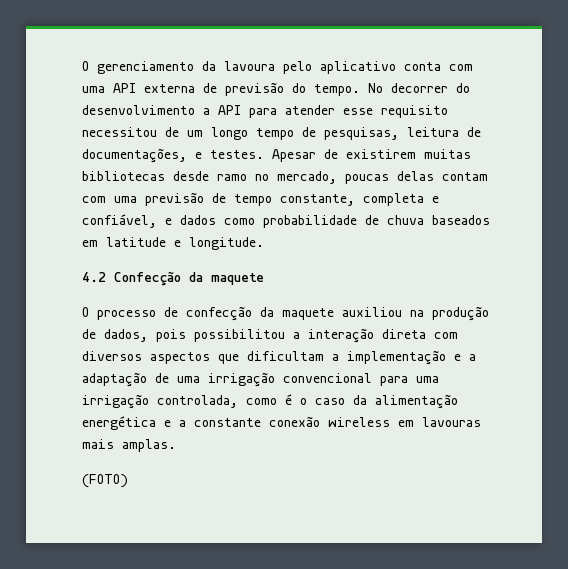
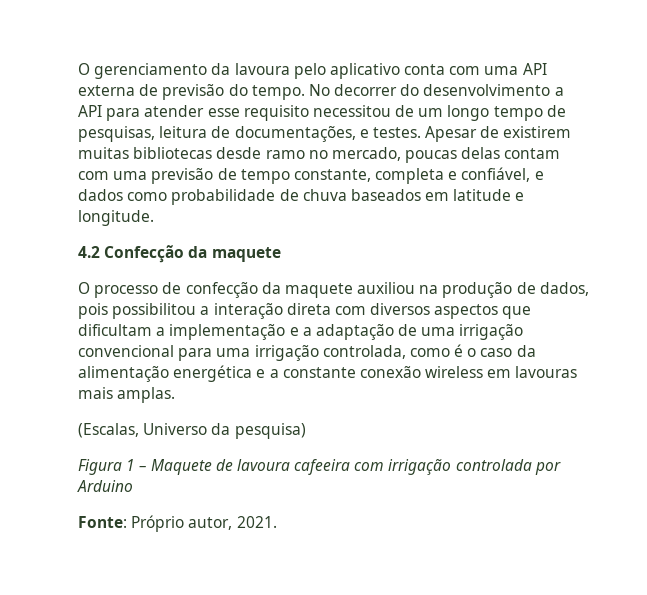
[82,474,128,488] (FOTO) -> [78,423,306,439] [78,459,561,475] [77,480,133,492] [78,515,277,532] (Escalas, Universo da pesquisa) // Figura 1 – Maquete de lavoura cafeeira com irrigação controlada por Arduino // Fonte: Próprio autor, 2021.

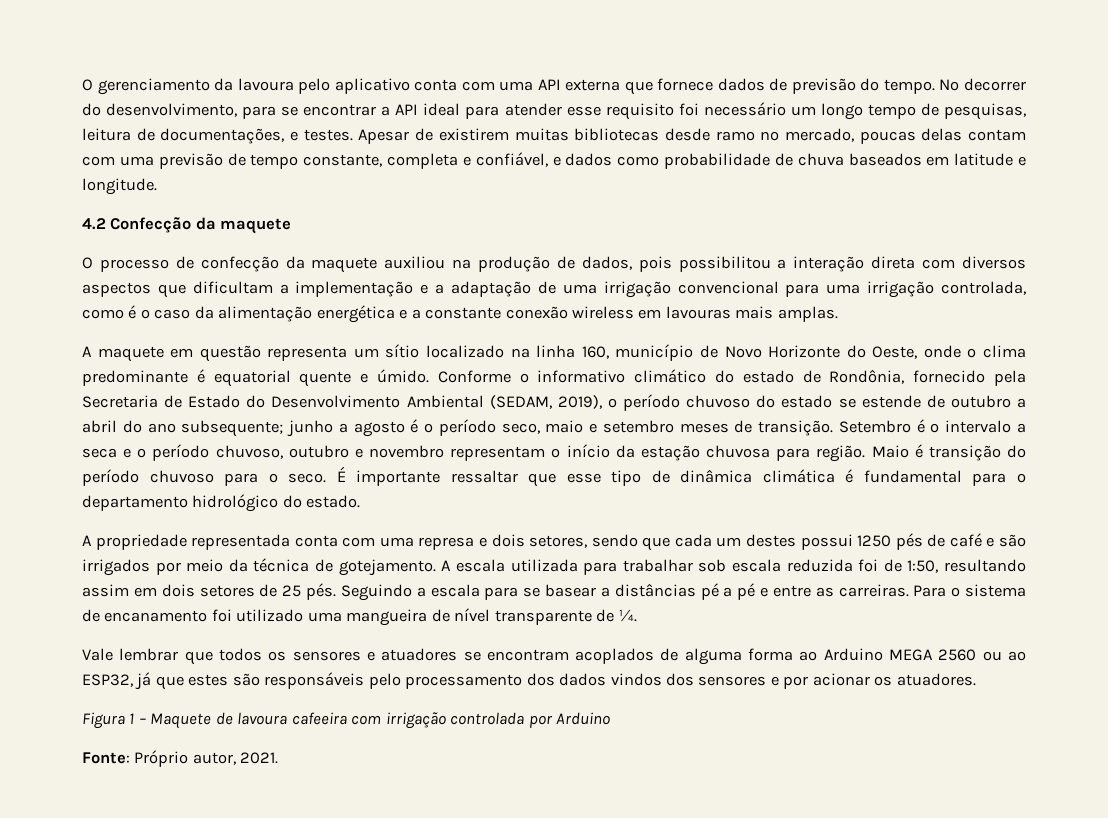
(135, 90) none -> [624,78,765,95] que fornece dados
[423,84,551,96] desenvolvimento -> [106,103,377,119] desenvolvimento, para se encontrar
(102, 111) none -> [423,103,461,116] ideal
[312,105,415,117] necessitou de -> [678,102,786,116] foi necessário
[78,423,306,439] (Escalas, Universo da pesquisa) -> [82,344,1026,362] [82,369,1026,387] [82,394,1026,411] [82,419,1027,437] [82,444,1026,462] [82,466,1026,487] [82,494,361,512] [82,533,1026,551] [82,558,1026,576] [82,583,1027,601] [82,608,637,626] [82,648,1026,665] [82,672,976,690] A maquete em questão representa um sítio localizado na linha 160, município de Novo Horizonte do Oeste, onde o clima predominante é equatorial quente e úmido. Conforme o informativo climático do estado de Rondônia, fornecido pela Secretaria de Estado do Desenvolvimento Ambiental (SEDAM, 2019), o período chuvoso do estado se estende de outubro a abril do ano subsequente; junho a agosto é o período seco, maio e setembro meses de transição. Setembro é o intervalo a seca e o período chuvoso, outubro e novembro representam o início da estação chuvosa para região. Maio é transição do período chuvoso para o seco. É importante ressaltar que esse tipo de dinâmica climática é fundamental para o departamento hidrológico do estado. // A propriedade representada conta com uma represa e dois setores, sendo que cada um destes possui 1250 pés de café e são irrigados por meio da técnica de gotejamento. A escala utilizada para trabalhar sob escala reduzida foi de 1:50, resultando assim em dois setores de 25 pés. Seguindo a escala para se basear a distâncias pé a pé e entre as carreiras. Para o sistema de encanamento foi utilizado uma mangueira de nível transparente de ¼. // Vale lembrar que todos os sensores e atuadores se encontram acoplados de alguma forma ao Arduino MEGA 2560 ou ao ESP32, já que estes são responsáveis pelo processamento dos dados vindos dos sensores e por acionar os atuadores.

